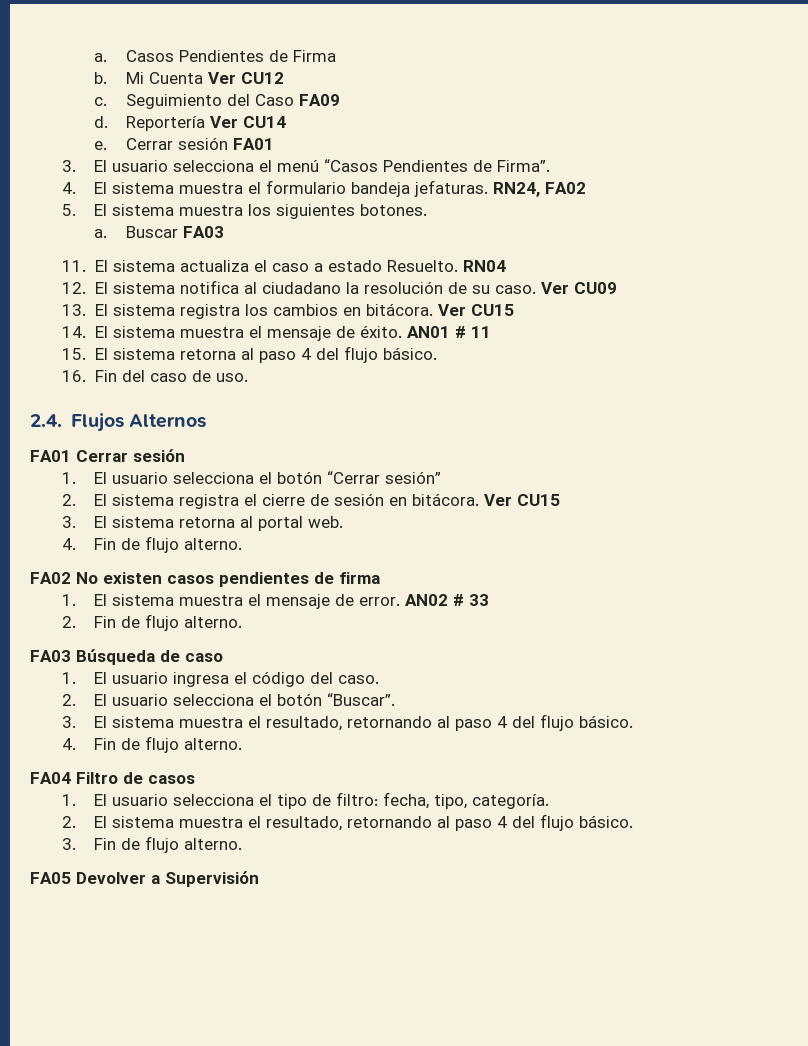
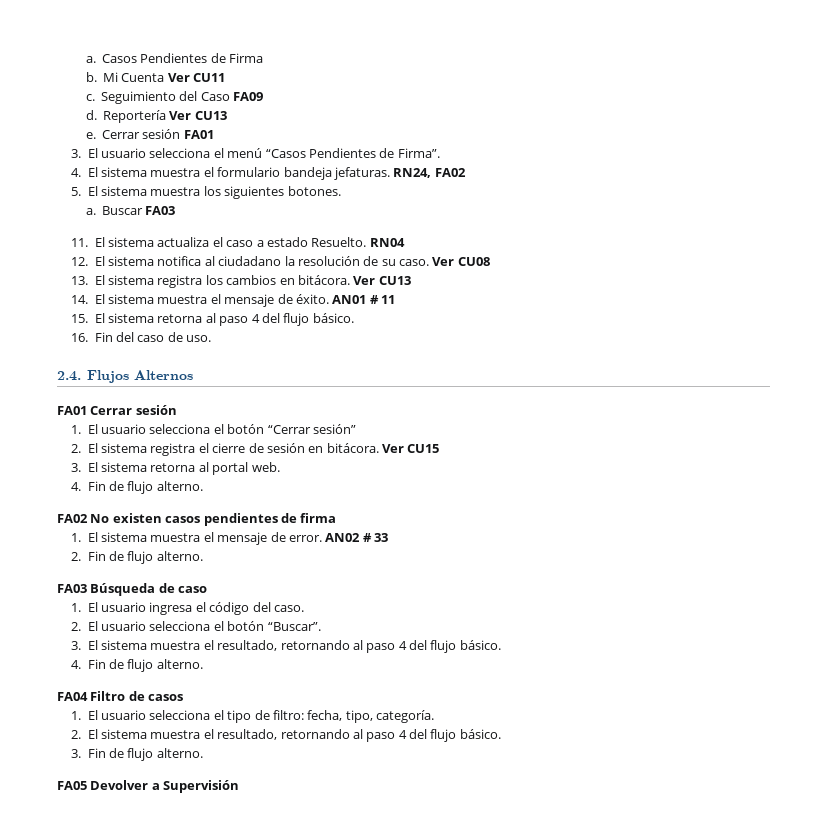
[241,72,285,84] CU12 -> [193,73,226,82] CU11
[243,116,287,128] CU14 -> [194,111,227,120] CU13
[573,282,617,294] CU09 -> [457,257,490,266] CU08
[470,304,514,316] CU15 -> [378,276,411,285] CU13

